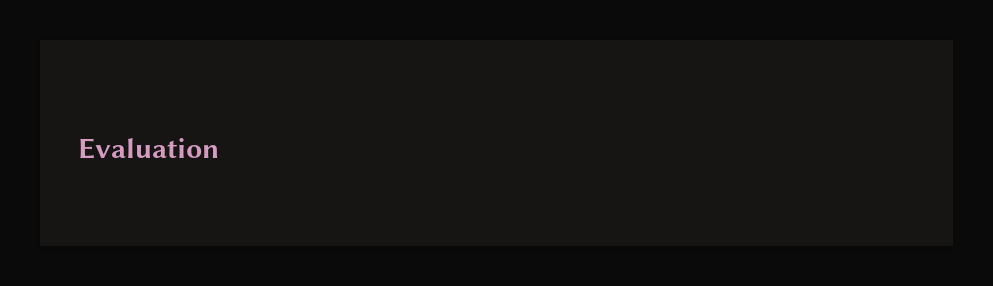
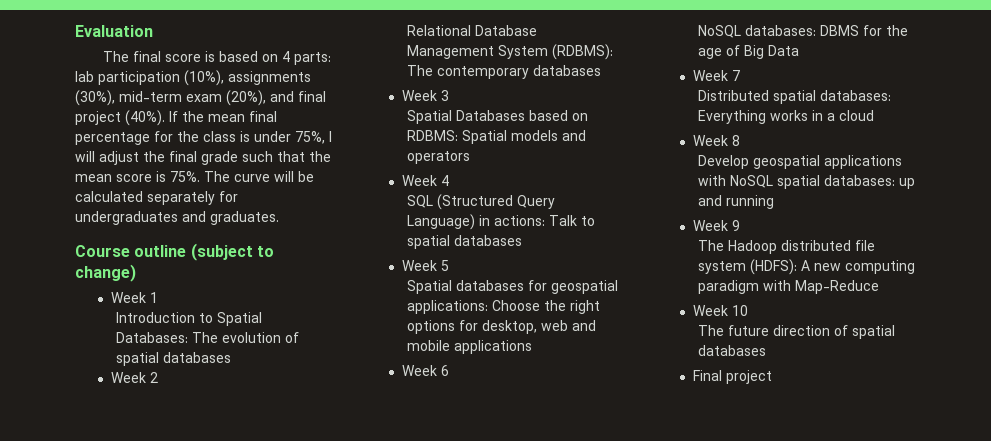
(219, 148) none -> [103,51,332,65] [75,70,311,86] [75,90,326,106] [75,110,277,126] [75,131,332,145] [75,151,331,165] [75,171,314,182] [75,191,238,205] [75,211,279,225] [75,243,274,261] [75,264,136,282] [110,292,158,303] [115,312,262,326] [115,332,299,343] [115,352,231,366] [110,372,158,383] [406,25,537,36] [406,44,613,60] [406,65,601,79] [401,90,449,101] [406,110,588,124] [406,130,586,144] [406,151,470,164] [401,175,449,186] [406,194,555,210] [406,214,595,230] [406,235,522,249] [401,260,449,271] [406,280,618,294] [406,300,600,314] [406,320,596,334] [406,340,532,354] [401,365,449,376] [697,25,908,38] [697,45,799,59] [692,70,740,81] [697,90,891,104] [697,110,874,124] [692,135,740,146] [697,155,902,169] [697,175,915,189] [697,195,774,209] [692,220,740,231] [697,240,875,254] [697,259,915,275] [697,280,879,294] [692,305,748,316] [697,325,895,339] [697,345,766,356] [692,370,772,384] // The final score is based on 4 parts: lab participation (10%), assignments (30%), mid-term exam (20%), and final project (40%). If the mean final percentage for the class is under 75%, I will adjust the final grade such that the mean score is 75%. The curve will be calculated separately for undergraduates and graduates. // Course outline (subject to change) // Week 1 // Introduction to Spatial Databases: The evolution of spatial databases // Week 2 // Relational Database Management System (RDBMS): The contemporary databases // Week 3 // Spatial Databases based on RDBMS: Spatial models and operators // Week 4 // SQL (Structured Query Language) in actions: Talk to spatial databases // Week 5 // Spatial databases for geospatial applications: Choose the right options for desktop, web and mobile applications // Week 6 // NoSQL databases: DBMS for the age of Big Data // Week 7 // Distributed spatial databases: Everything works in a cloud // Week 8 // Develop geospatial applications with NoSQL spatial databases: up and running // Week 9 // The Hadoop distributed file system (HDFS): A new computing paradigm with Map-Reduce // Week 10 // The future direction of spatial databases // Final project

